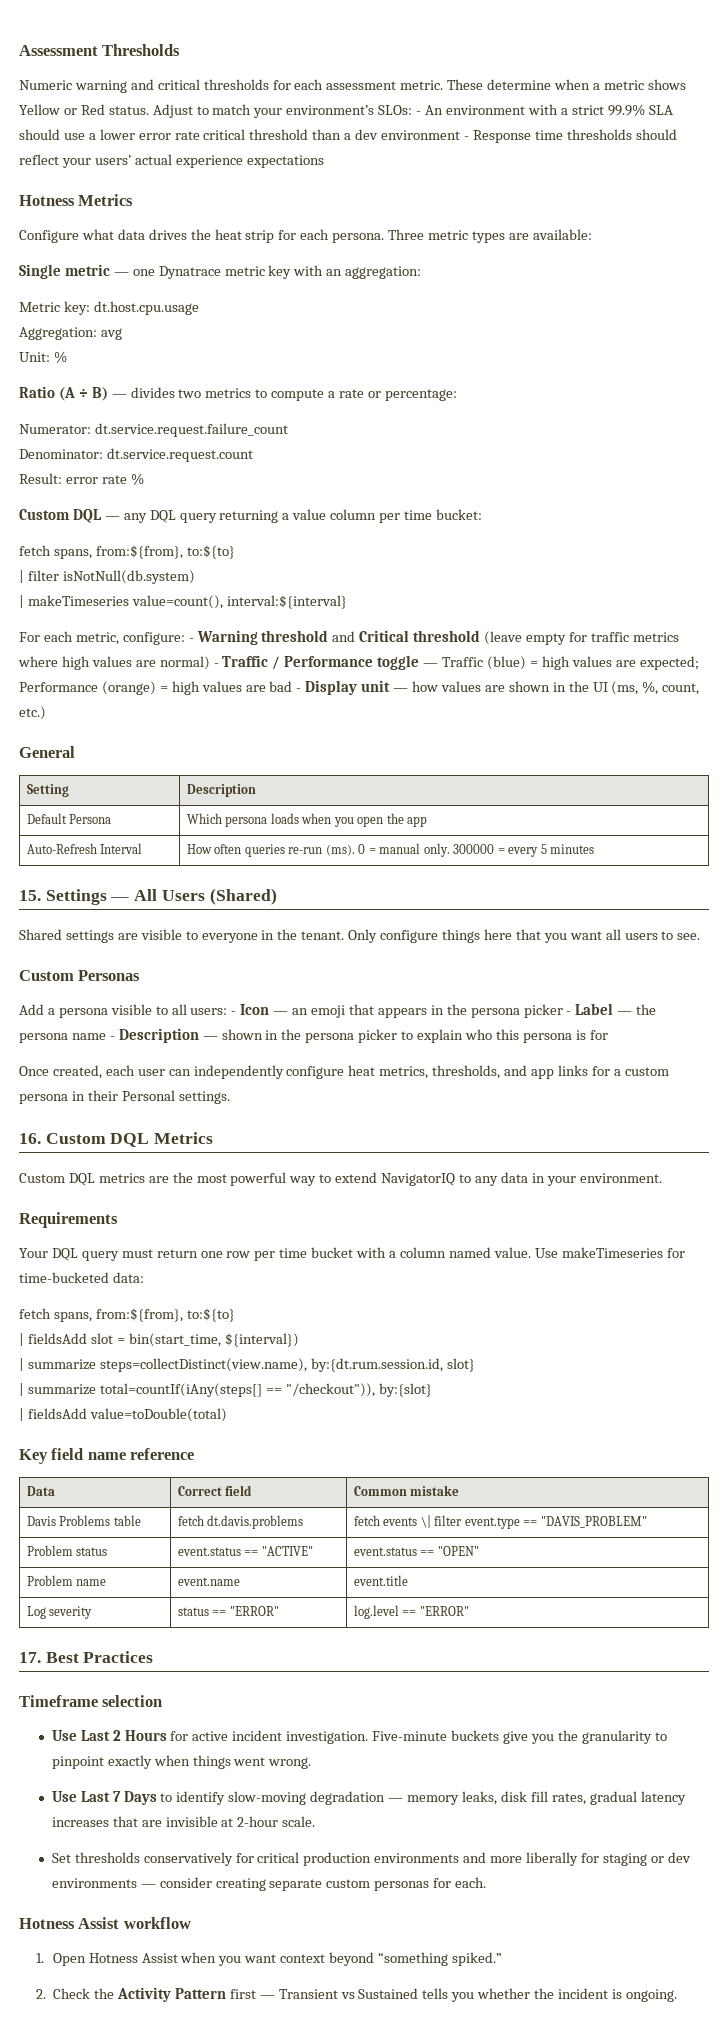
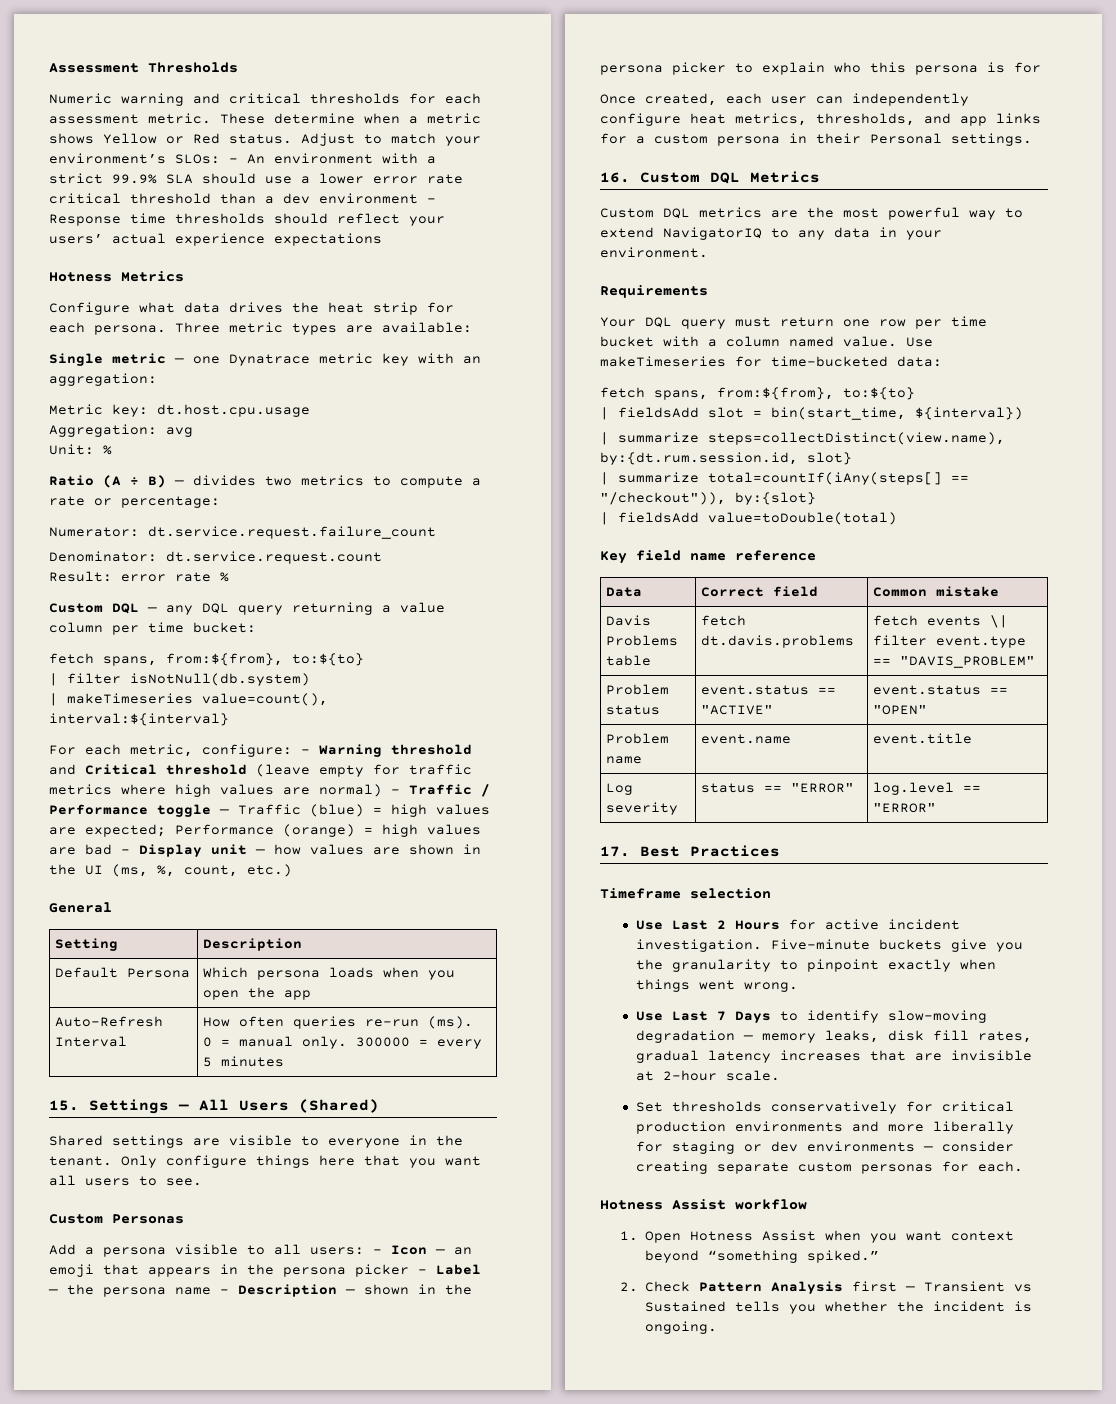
[94,1987,226,2002] the Activity Pattern -> [699,1281,844,1294] Pattern Analysis

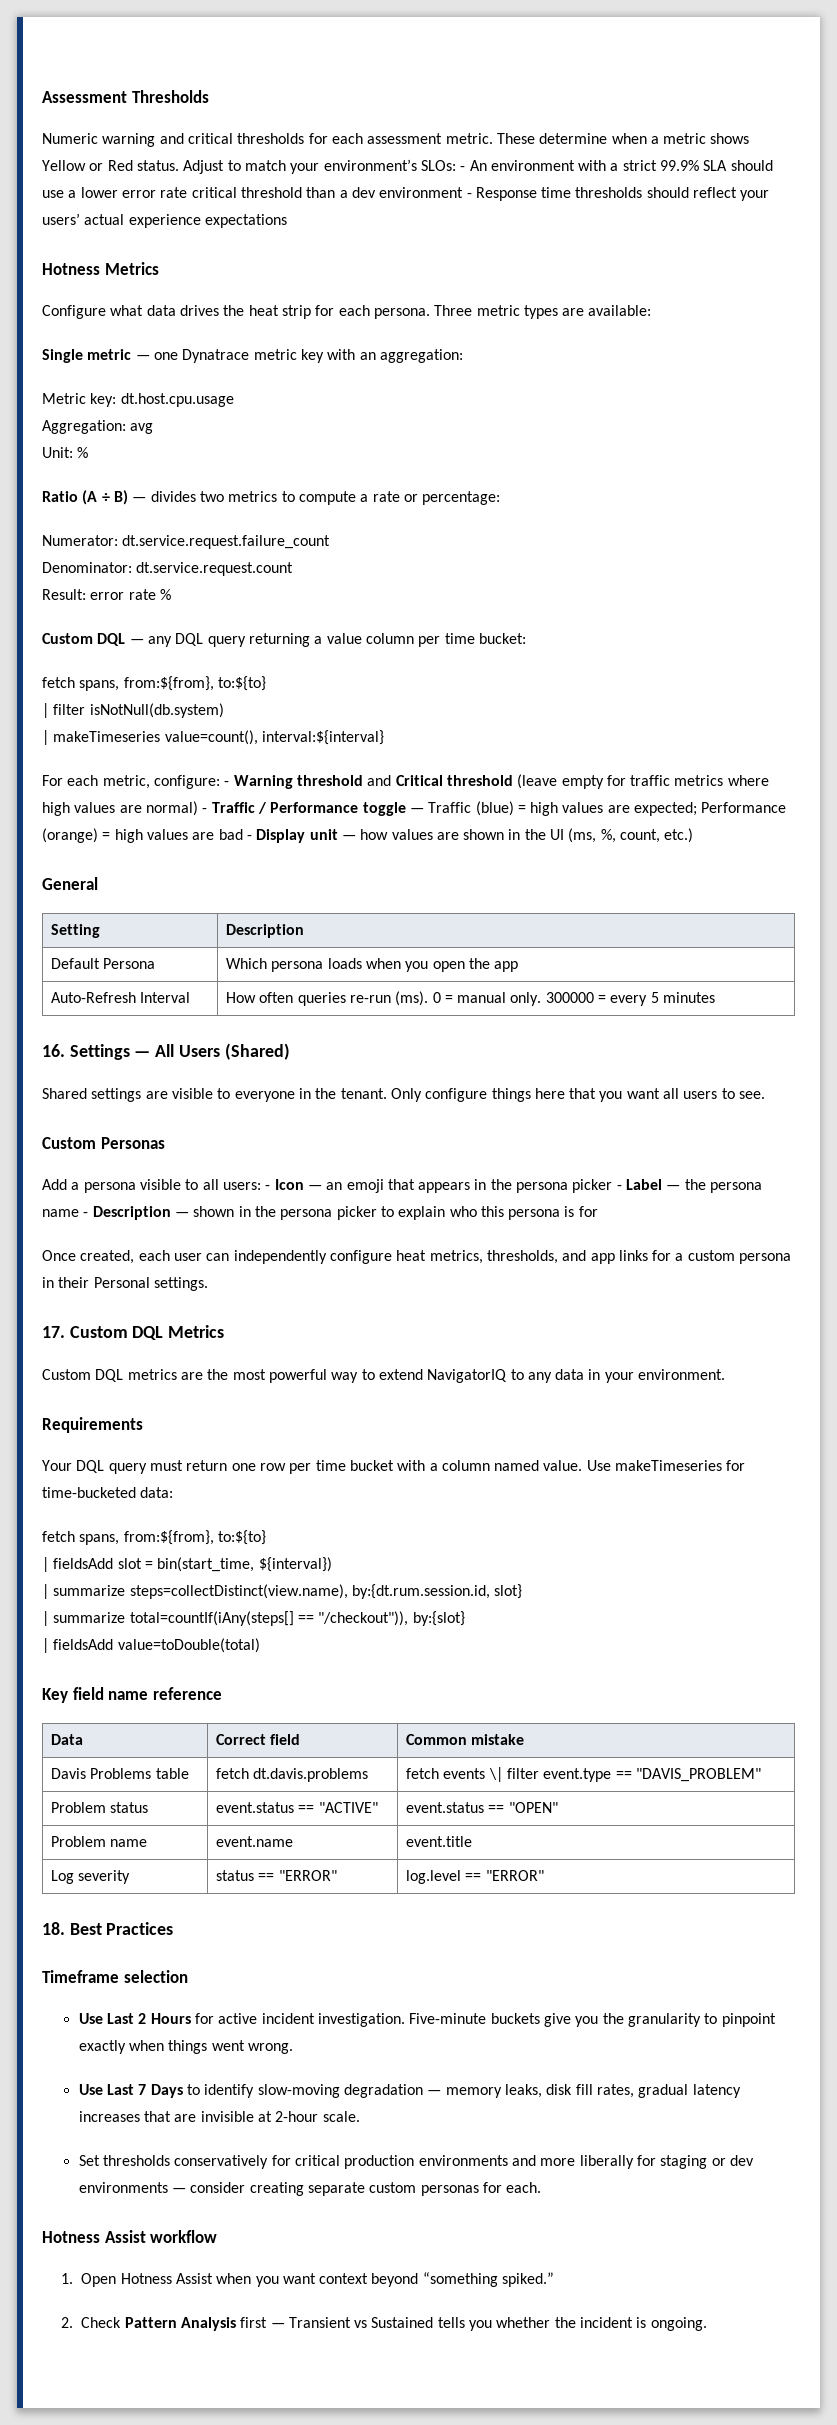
[49,1100,79,1111] 15. -> [42,1044,65,1057] 16.
[600,172,630,183] 16. -> [42,1326,65,1338] 17.
[600,846,630,857] 17. -> [42,1922,65,1935] 18.

